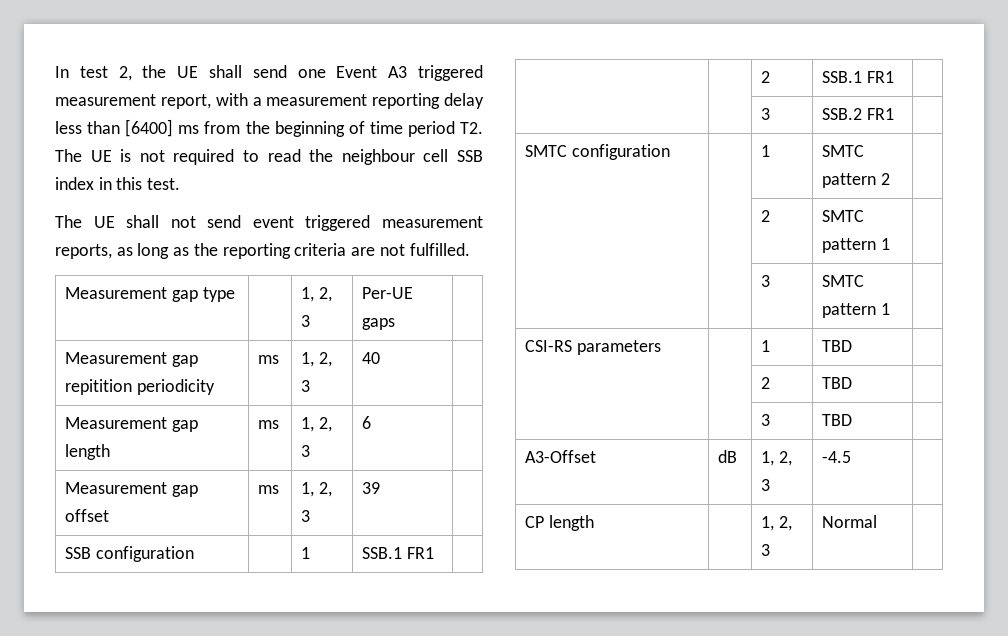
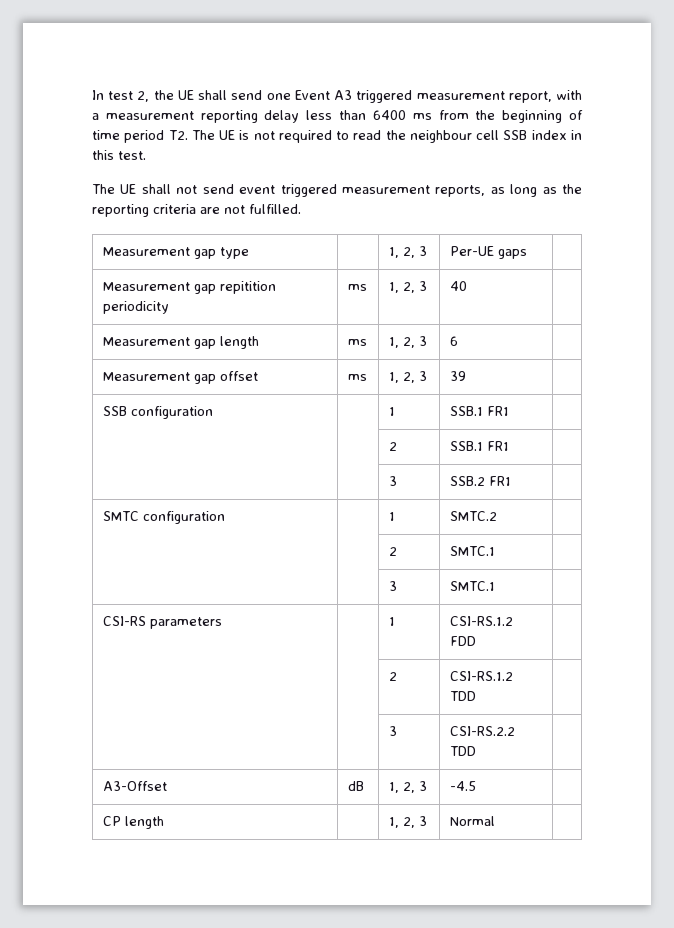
[125,119,174,137] [6400] -> [372,110,406,120] 6400
[822,145,865,157] [822,173,891,188] [761,210,771,222] [822,210,865,222] [822,238,891,253] [761,275,771,287] [822,275,865,287] [822,303,891,318] SMTC pattern 2 | // | | 2 | SMTC pattern 1 | // | | 3 | SMTC pattern 1 -> [449,511,497,521] [388,547,397,556] [449,546,495,556] [388,581,397,591] [449,581,495,591] SMTC.2 | // | | 2 | SMTC.1 | // | | 3 | SMTC.1
[822,340,853,352] [761,377,771,389] [822,377,853,389] [761,414,771,426] [822,414,853,426] TBD | // | | 2 | TBD | // | | 3 | TBD -> [449,616,513,626] [449,636,476,646] [388,672,397,681] [449,671,513,681] [449,691,476,701] [388,726,397,736] [449,726,515,736] [449,746,476,756] CSI-RS.1.2 FDD | // | | 2 | CSI-RS.1.2 TDD | // | | 3 | CSI-RS.2.2 TDD

